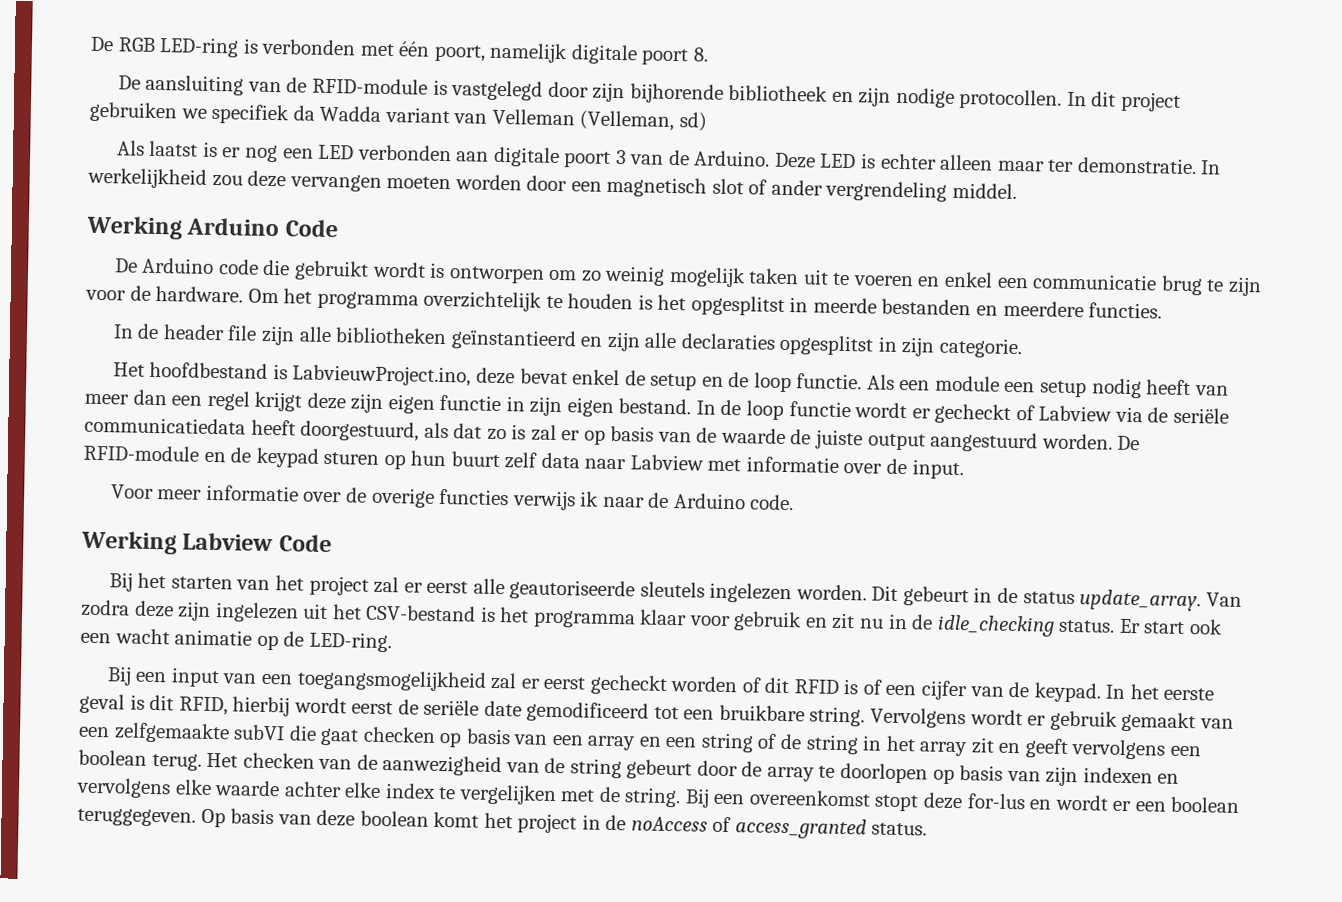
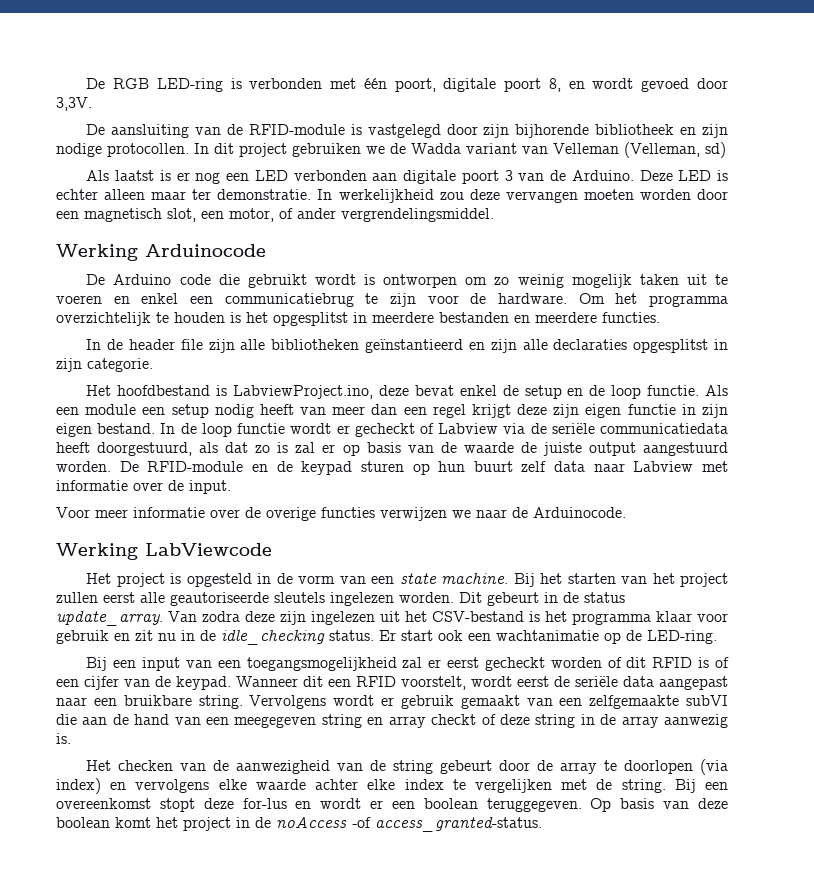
[489,42,709,66] namelijk digitale poort 8. -> [443,78,728,92] [56,97,92,111] digitale poort 8, en wordt gevoed door 3,3V.
[211,103,315,125] specifiek da -> [390,143,406,154] de
[711,178,1017,202] [86,215,338,240] slot of ander vergrendeling middel. // Werking Arduino Code -> [167,208,494,222] [56,244,266,261] slot, een motor, of ander vergrendelingsmiddel. // Werking Arduinocode
[1032,273,1203,296] communicatie brug -> [224,293,354,307] communicatiebrug
[812,297,877,314] meerde -> [372,312,434,323] meerdere
[292,364,472,387] LabvieuwProject.ino, -> [233,385,374,399] LabviewProject.ino,
[511,490,795,511] [81,530,332,555] verwijs ik naar de Arduino code. // Werking Labview Code // -> [380,507,626,521] [56,543,272,560] [86,573,509,587] verwijzen we naar de Arduinocode. // Werking LabViewcode // Het project is opgesteld in de vorm van een state machine.
[373,576,423,594] zal er -> [56,592,98,603] zullen
[114,628,253,646] wacht animatie -> [496,630,599,641] wachtanimatie
[1105,684,1215,701] [79,693,291,717] In het eerste geval is dit RFID, hierbij -> [236,676,466,690] Wanneer dit een RFID voorstelt,
[483,700,679,723] date gemodificeerd tot -> [623,676,728,690] [56,697,87,706] data aangepast naar
[320,726,1201,760] [78,749,202,771] gaat checken op basis van een array en een string of de string in het array zit en geeft vervolgens een boolean terug. -> [82,714,728,728] [56,733,71,744] aan de hand van een meegegeven string en array checkt of deze string in de array aanwezig is. //
[932,765,1153,787] op basis van zijn indexen -> [700,759,728,775] [56,778,101,794] (via index)
[712,816,928,840] of access_granted status. -> [351,817,542,832] -of access_granted-status.

